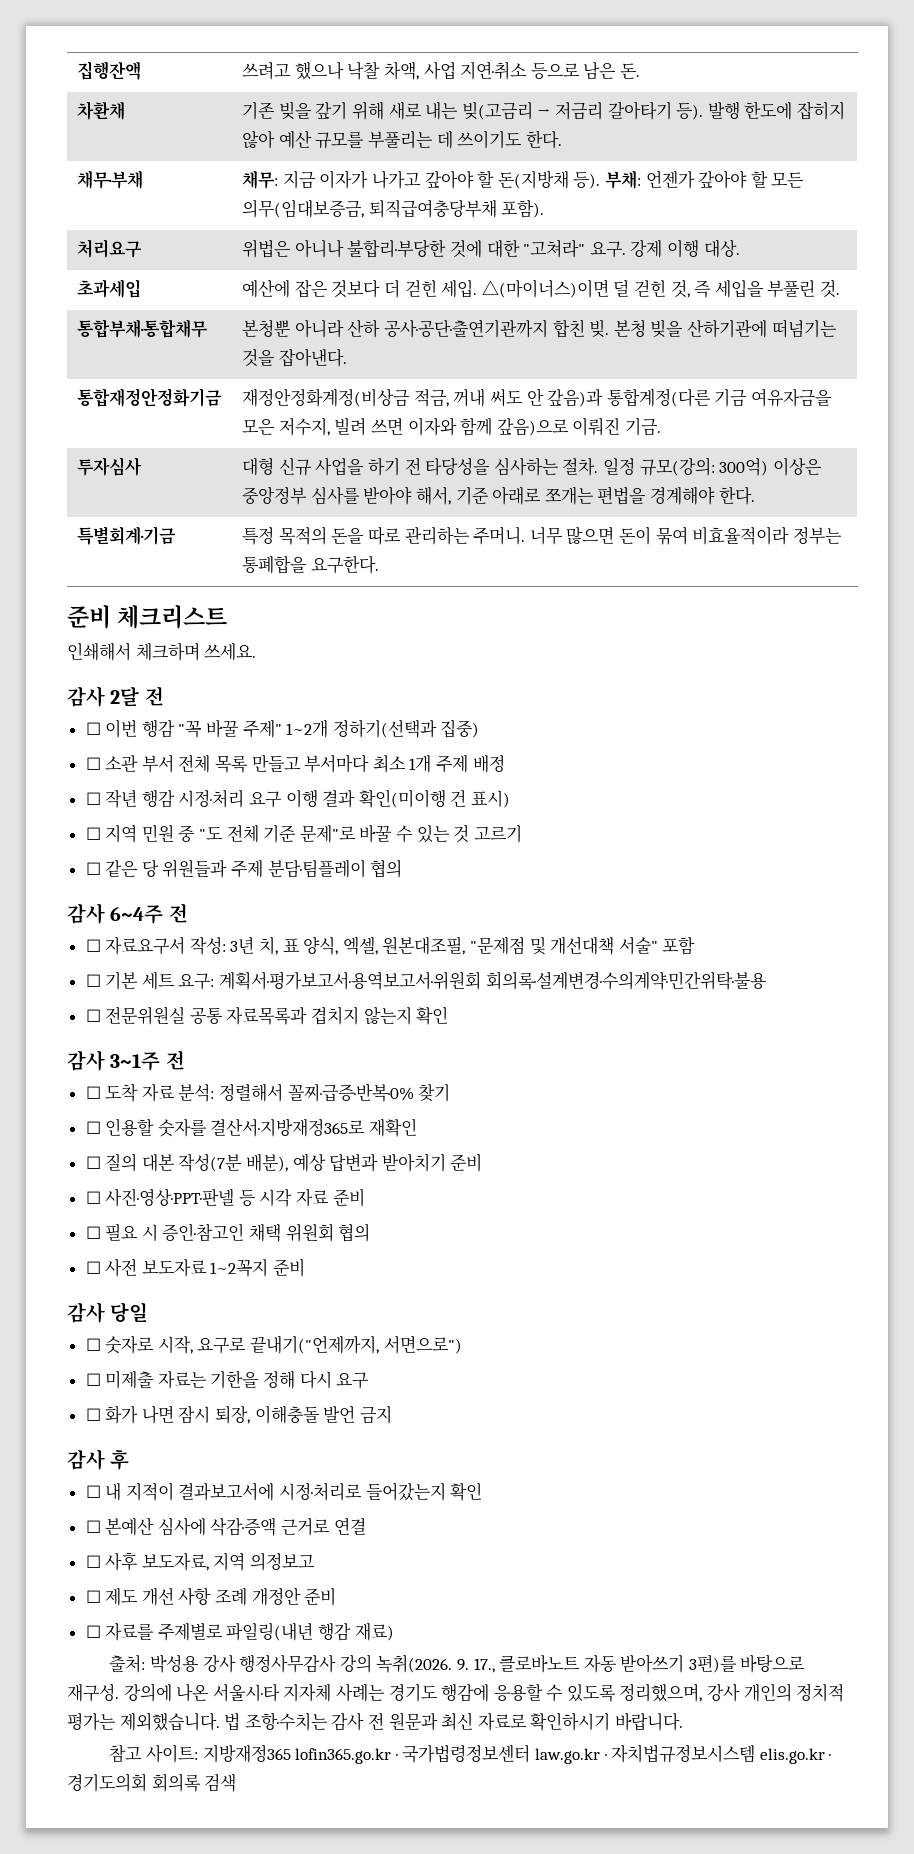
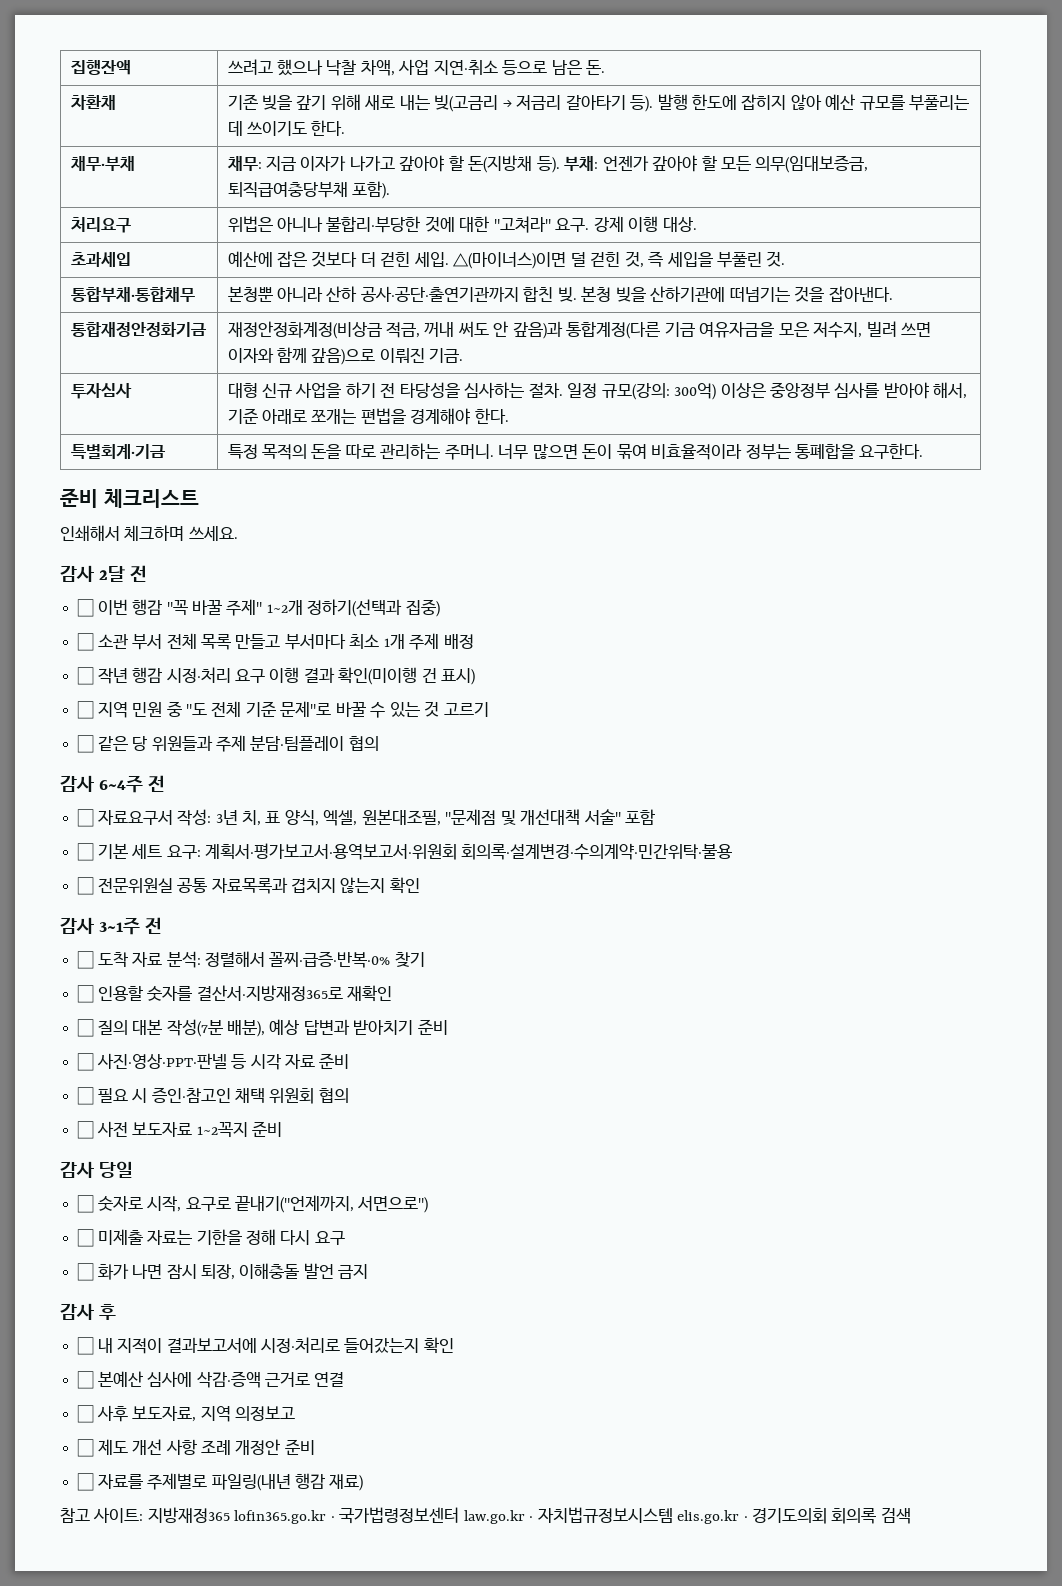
[109,1654,806,1673] [67,1683,845,1702] [67,1712,683,1731] // 출처: 박성용 강사 행정사무감사 강의 녹취(2026. 9. 17., 클로바노트 자동 받아쓰기 3편)를 바탕으로 재구성. 강의에 나온 서울시·타 지자체 사례는 경기도 행감에 응용할 수 있도록 정리했으며, 강사 개인의 정치적 평가는 제외했습니다. 법 조항·수치는 감사 전 원문과 최신 자료로 확인하시기 바랍니다. -> (364, 1482) none

